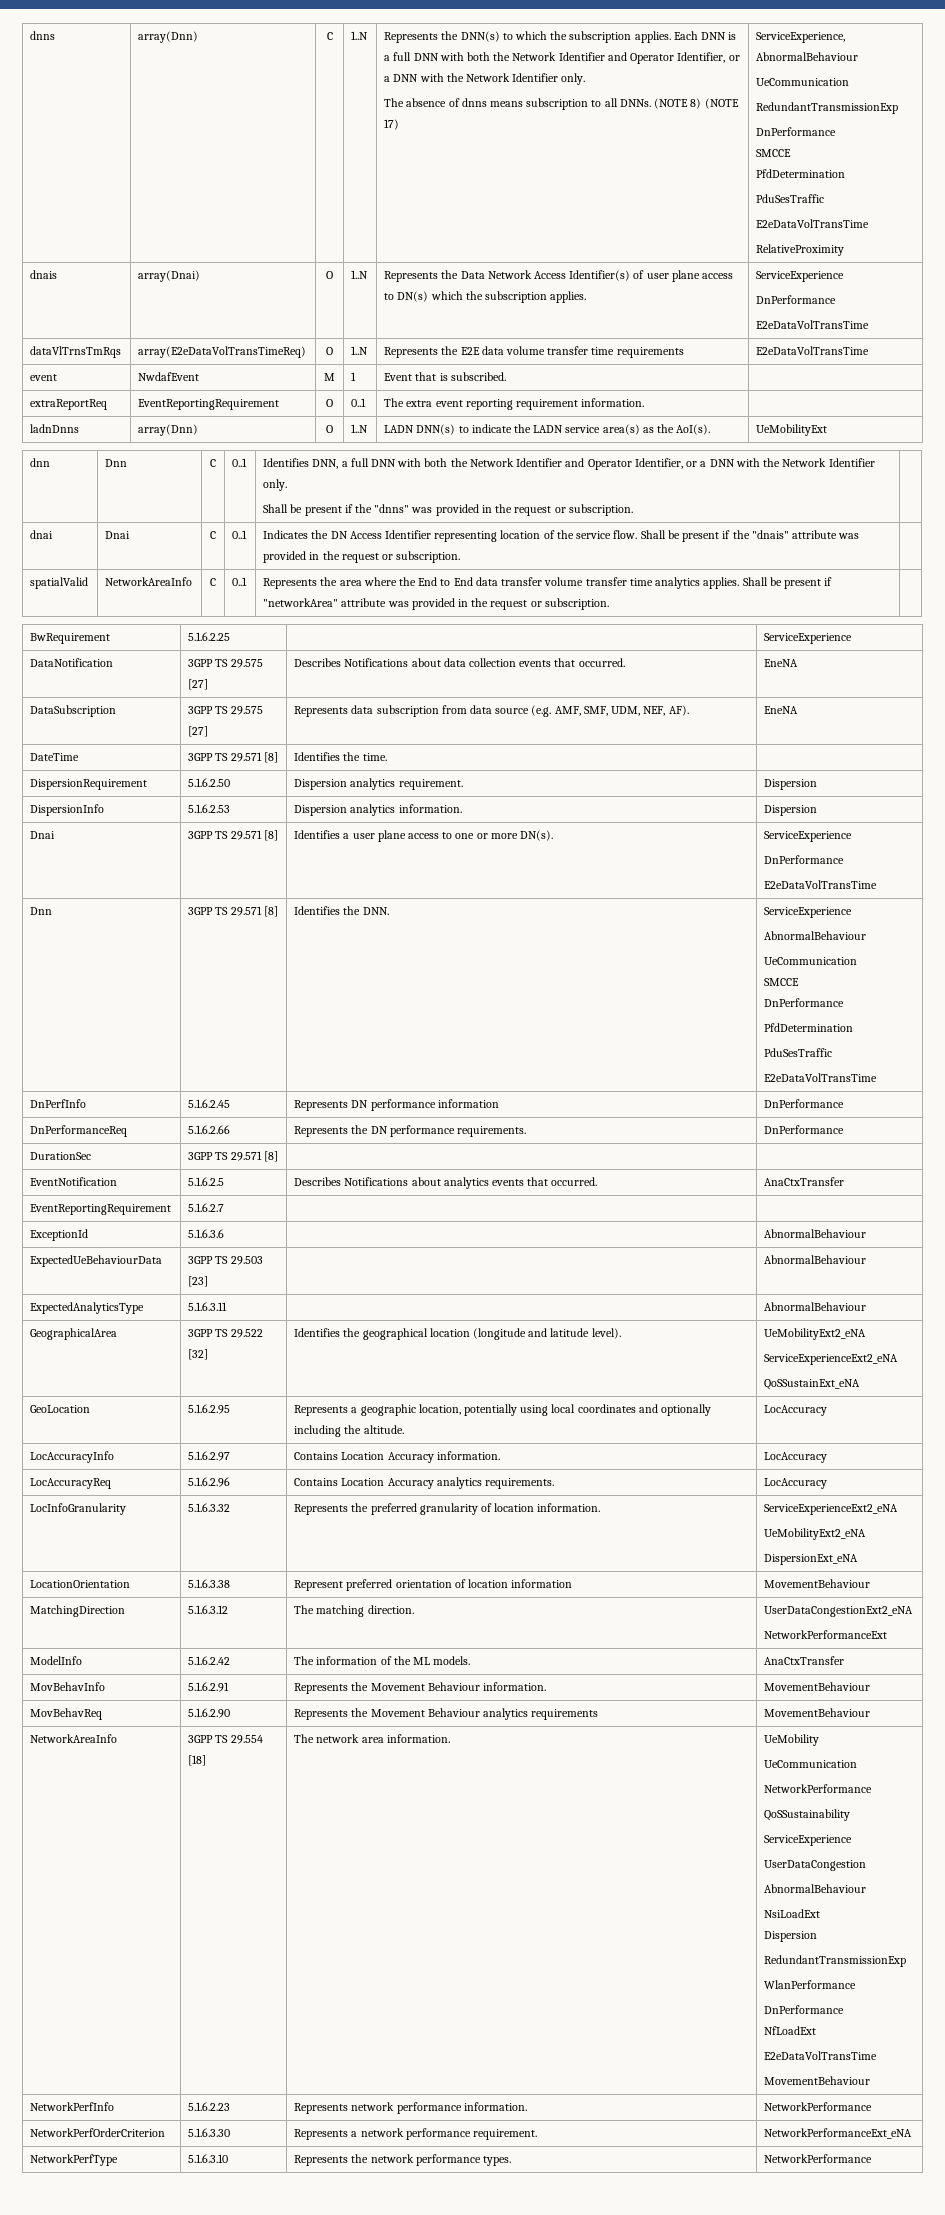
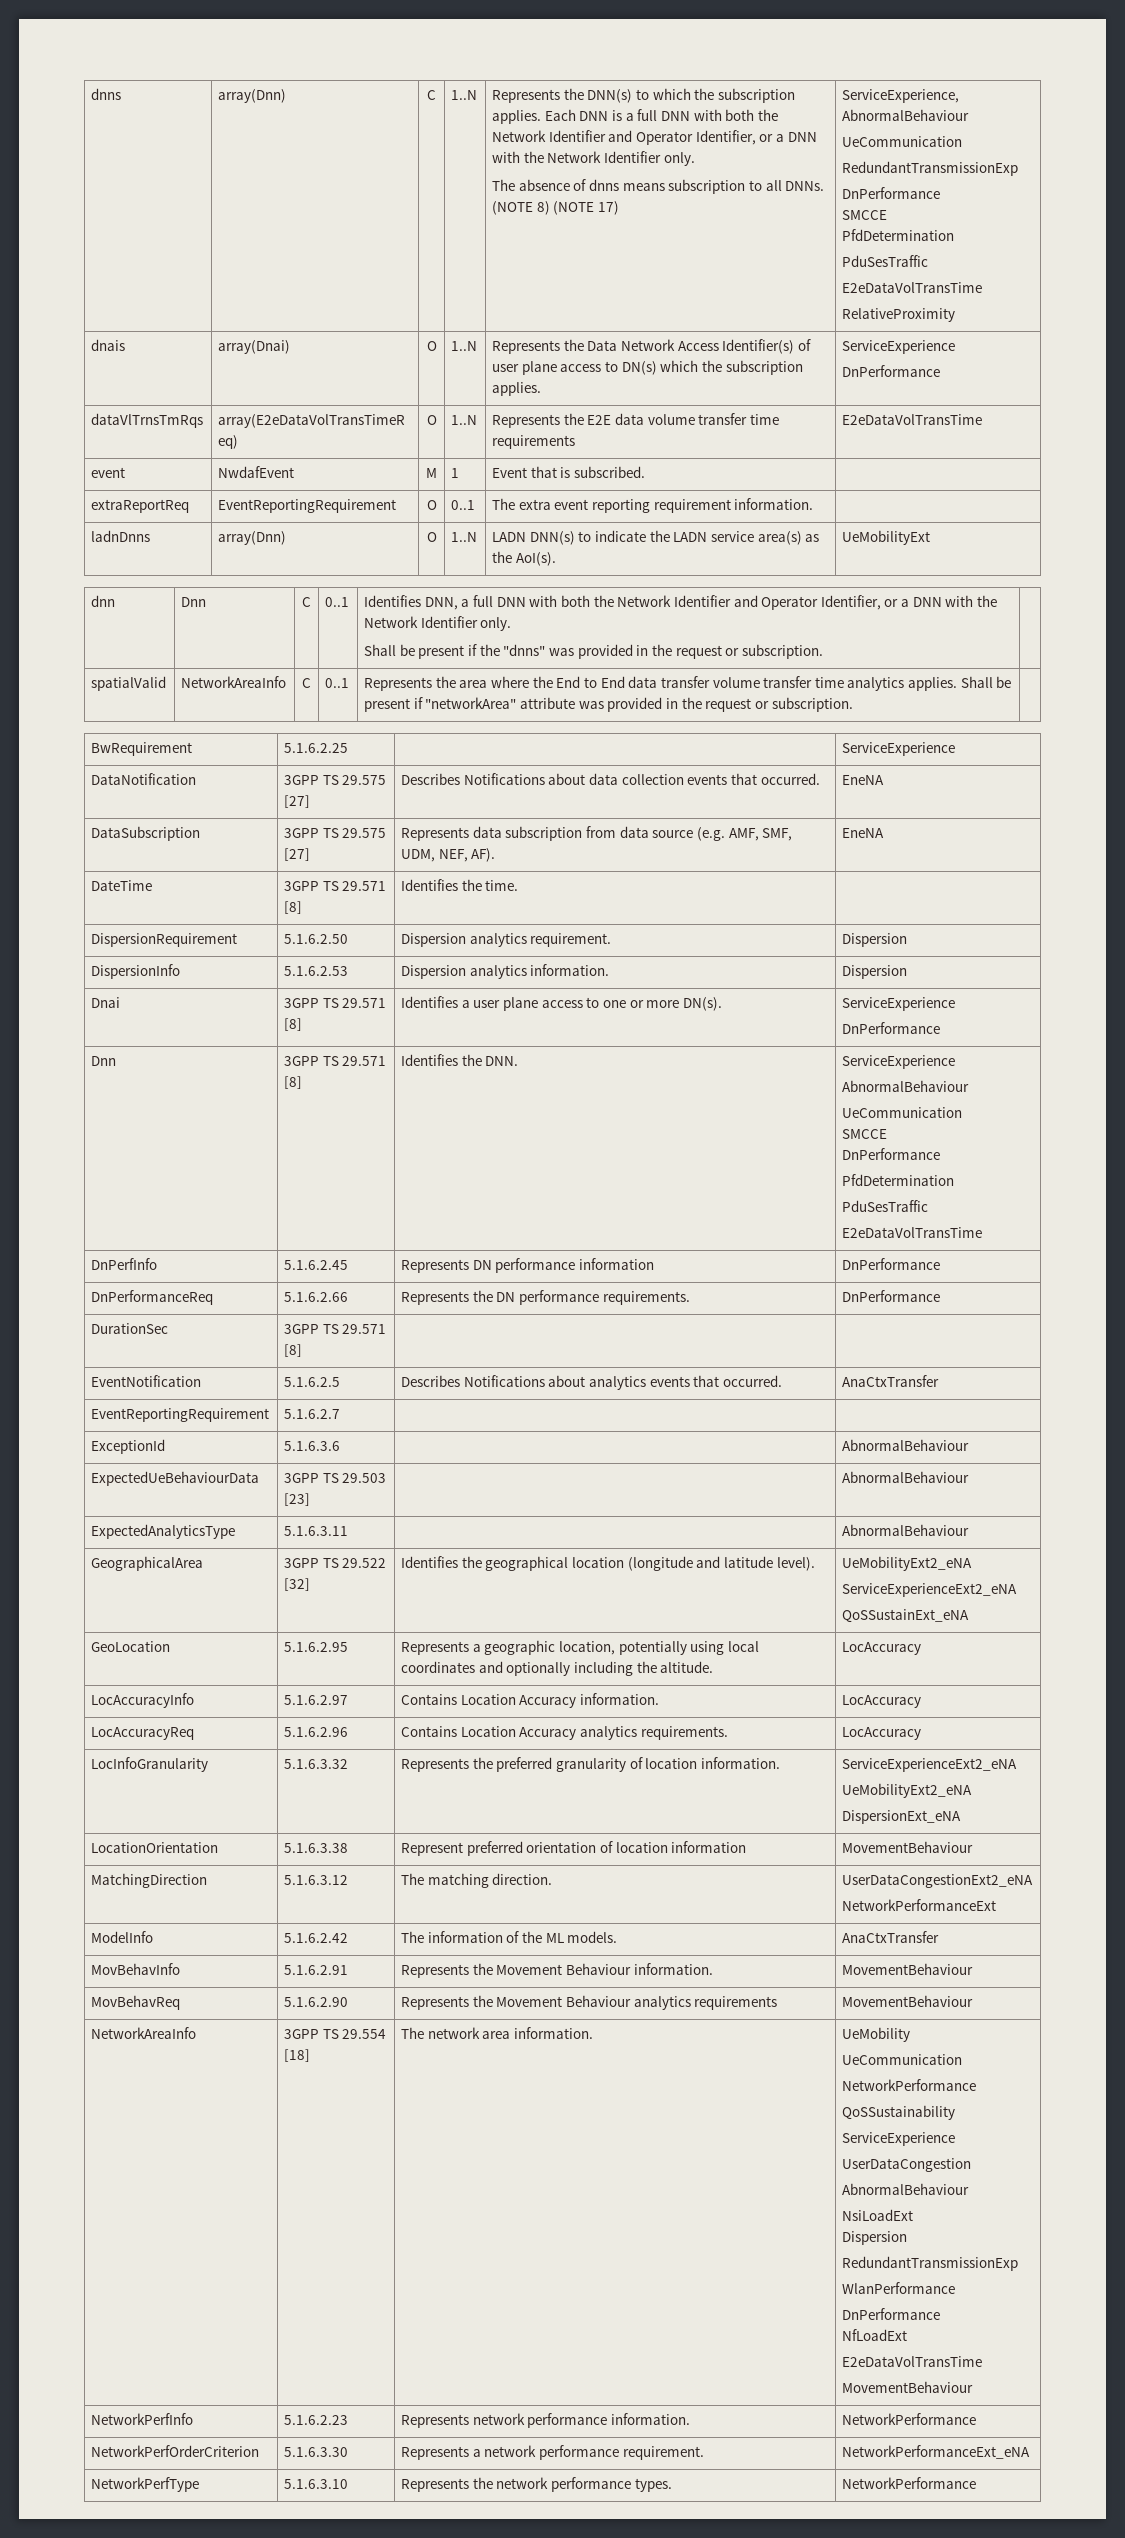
[756,320,870,329] // E2eDataVolTransTime -> (941, 371) none
[30,530,54,539] [105,531,131,539] [210,531,216,539] [232,530,248,539] [263,530,860,542] [263,551,461,563] // dnai | Dnai | C | 0..1 | Indicates the DN Access Identifier representing location of the service flow. Shall be present if the "dnais" attribute was provided in the request or subscription. | -> (823, 651) none
[764,880,878,889] // E2eDataVolTransTime -> (941, 1028) none

